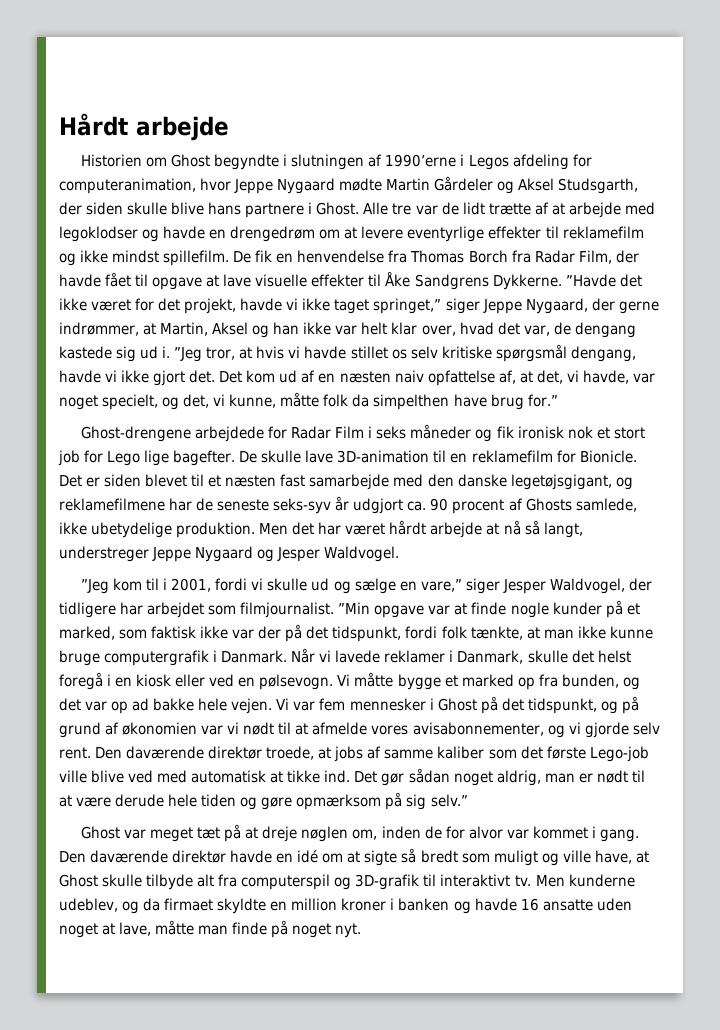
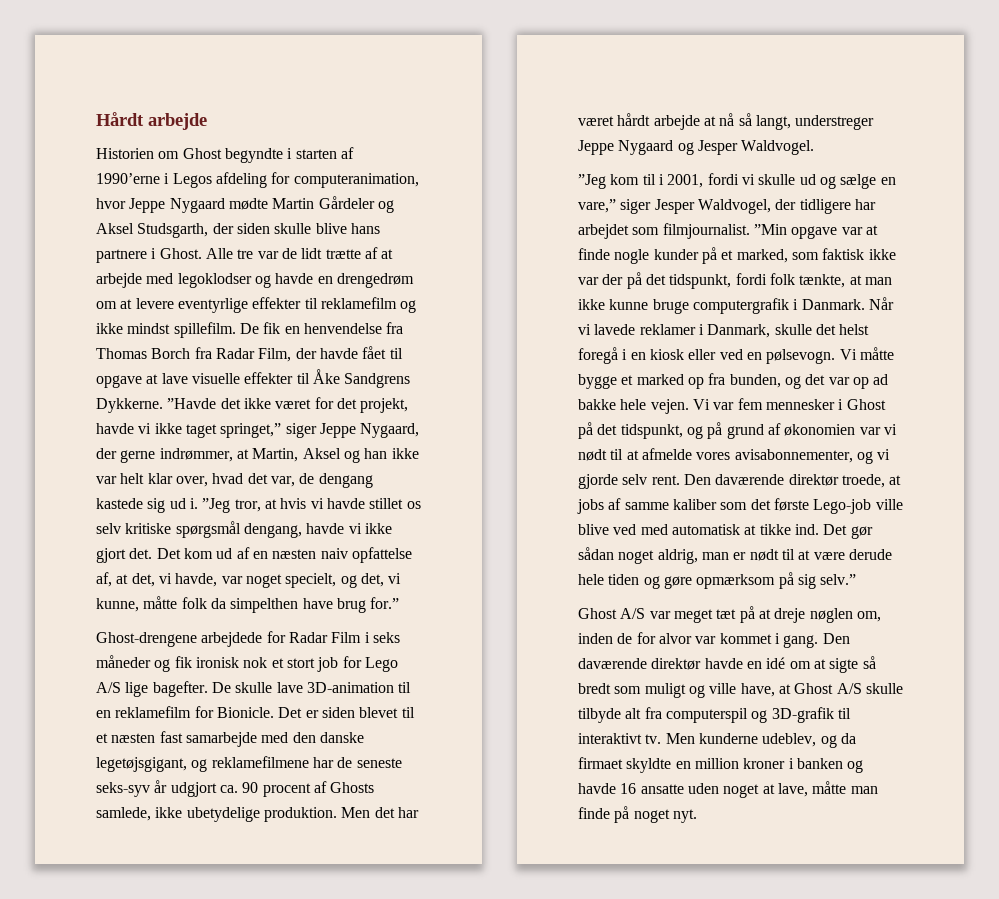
[291,154,365,170] slutningen -> [295,149,337,159] starten
(141, 458) none -> [96,682,121,693] A/S
(121, 832) none -> [620,608,646,619] A/S
(98, 880) none -> [836,683,862,694] A/S

